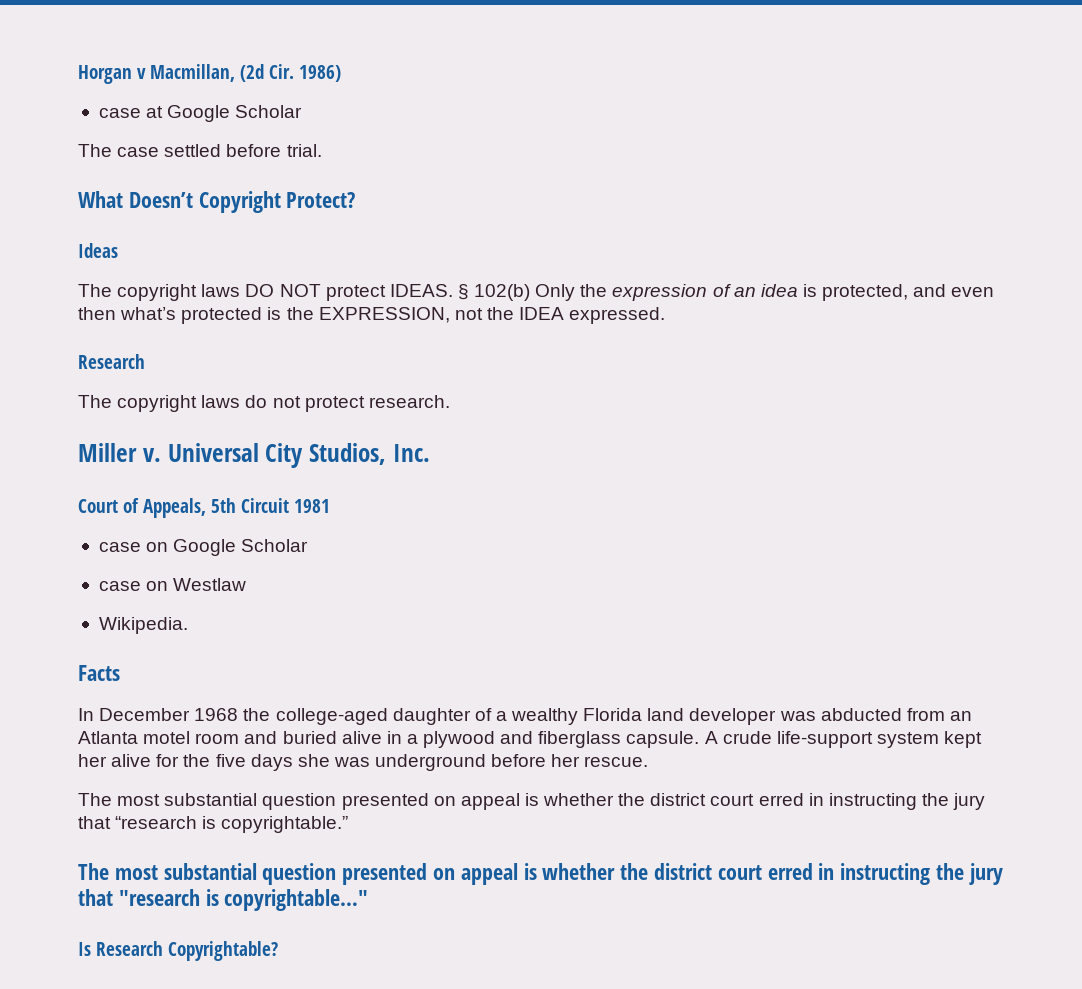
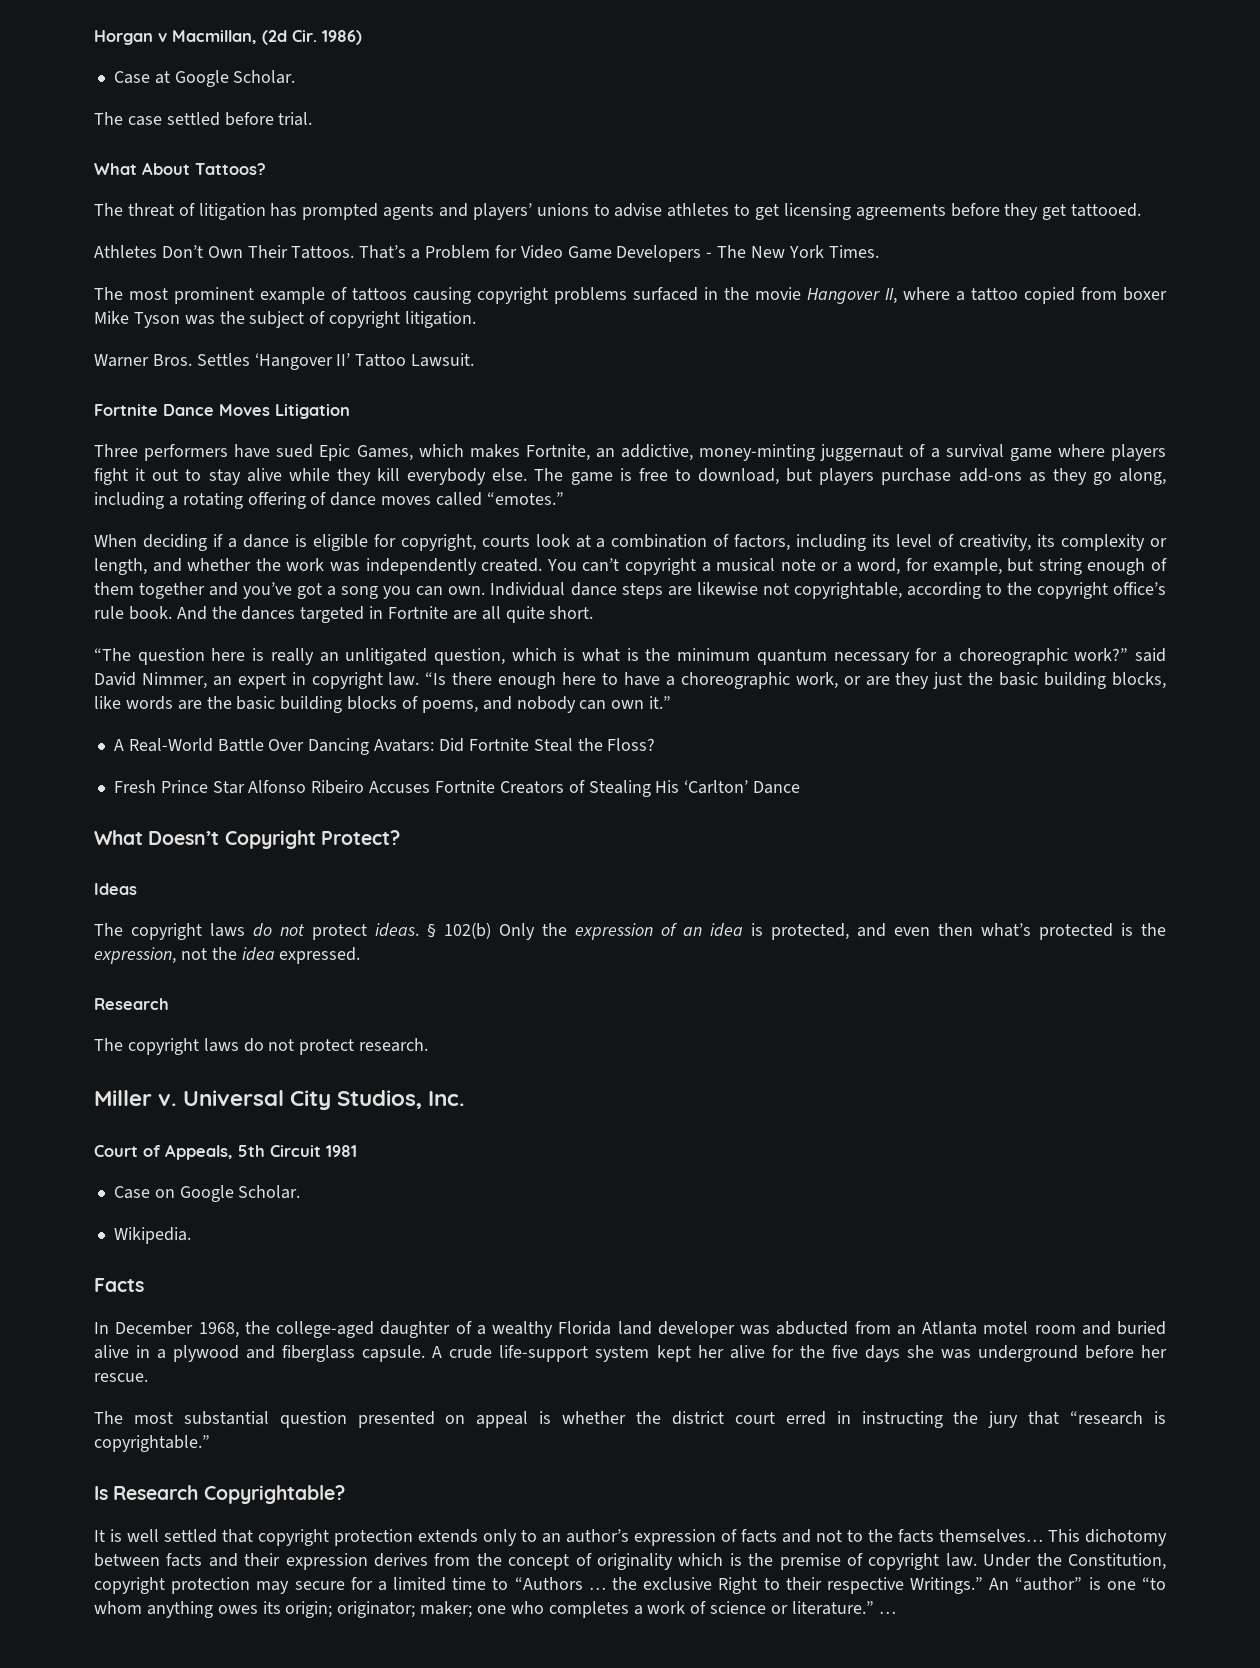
[98,108,141,118] case -> [113,71,150,84] Case
[235,105,303,118] Scholar -> [233,70,296,84] Scholar.
(322, 150) none -> [94,162,266,175] [94,203,1142,220] [94,245,879,262] [94,287,1167,304] [94,311,477,328] [94,353,475,370] [94,404,350,419] [94,444,1166,461] [94,468,1166,485] [94,492,564,509] [94,534,1167,551] [94,558,1168,575] [94,582,1166,599] [94,606,594,623] [94,648,1167,665] [94,672,1166,689] [94,696,672,713] [113,738,656,755] [113,780,801,797] // What About Tattoos? // The threat of litigation has prompted agents and players’ unions to advise athletes to get licensing agreements before they get tattooed. // Athletes Don’t Own Their Tattoos. That’s a Problem for Video Game Developers - The New York Times. // The most prominent example of tattoos causing copyright problems surfaced in the movie Hangover II, where a tattoo copied from boxer Mike Tyson was the subject of copyright litigation. // Warner Bros. Settles ‘Hangover II’ Tattoo Lawsuit. // Fortnite Dance Moves Litigation // Three performers have sued Epic Games, which makes Fortnite, an addictive, money-minting juggernaut of a survival game where players fight it out to stay alive while they kill everybody else. The game is free to download, but players purchase add-ons as they go along, including a rotating offering of dance moves called “emotes.” // When deciding if a dance is eligible for copyright, courts look at a combination of factors, including its level of creativity, its complexity or length, and whether the work was independently created. You can’t copyright a musical note or a word, for example, but string enough of them together and you’ve got a song you can own. Individual dance steps are likewise not copyrightable, according to the copyright office’s rule book. And the dances targeted in Fortnite are all quite short. // “The question here is really an unlitigated question, which is what is the minimum quantum necessary for a choreographic work?” said David Nimmer, an expert in copyright law. “Is there enough here to have a choreographic work, or are they just the basic building blocks, like words are the basic building blocks of poems, and nobody can own it.” // A Real-World Battle Over Dancing Avatars: Did Fortnite Steal the Floss? // Fresh Prince Star Alfonso Ribeiro Accuses Fortnite Creators of Stealing His ‘Carlton’ Dance
[245,284,453,301] DO NOT protect IDEAS. -> [253,923,419,940] do not protect ideas.
[318,307,450,323] EXPRESSION, -> [94,947,176,964] expression,
[519,307,565,320] IDEA -> [241,947,275,961] idea
[98,542,141,552] case -> [113,1186,150,1199] Case
[241,539,309,552] [98,578,247,591] Scholar // case on Westlaw -> [238,1185,301,1199] Scholar.
[194,708,239,721] 1968 -> [198,1322,239,1338] 1968,
[78,863,1003,885] [78,889,369,911] [78,941,278,961] The most substantial question presented on appeal is whether the district court erred in instructing the jury that "research is copyrightable…" // Is Research Copyrightable? -> [94,1485,345,1504] [94,1529,1167,1546] [94,1553,1166,1570] [94,1577,1166,1594] [94,1601,896,1618] Is Research Copyrightable? // It is well settled that copyright protection extends only to an author’s expression of facts and not to the facts themselves… This dichotomy between facts and their expression derives from the concept of originality which is the premise of copyright law. Under the Constitution, copyright protection may secure for a limited time to “Authors … the exclusive Right to their respective Writings.” An “author” is one “to whom anything owes its origin; originator; maker; one who completes a work of science or literature.” …

